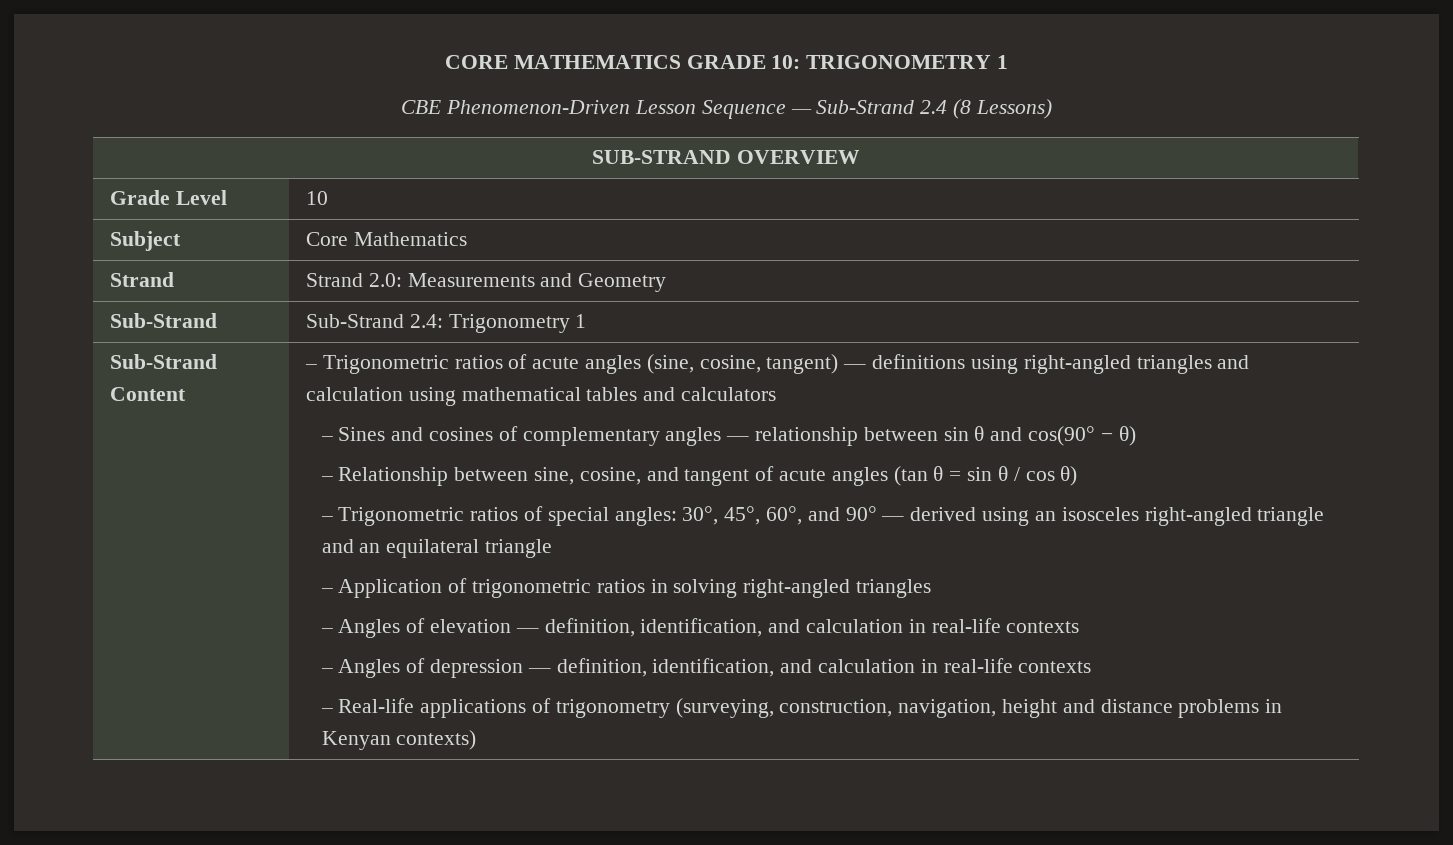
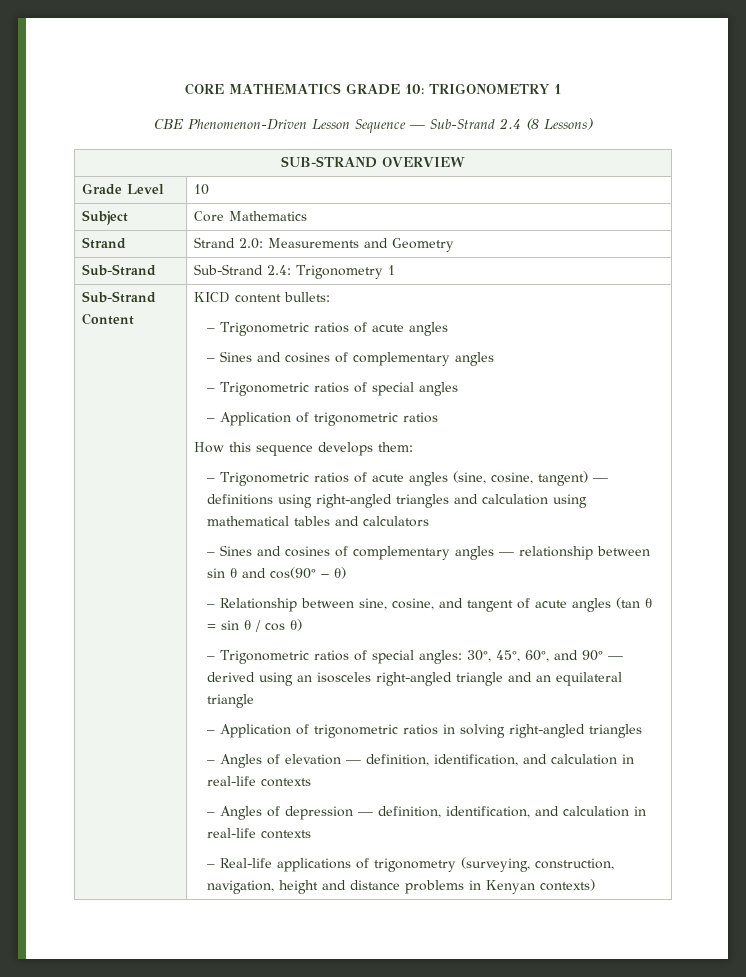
(187, 394) none -> [194,292,331,303] [207,322,449,336] [207,351,495,366] [207,382,459,396] [207,412,439,426] [194,442,414,456] KICD content bullets: // – Trigonometric ratios of acute angles // – Sines and cosines of complementary angles // – Trigonometric ratios of special angles // – Application of trigonometric ratios // How this sequence develops them: //

